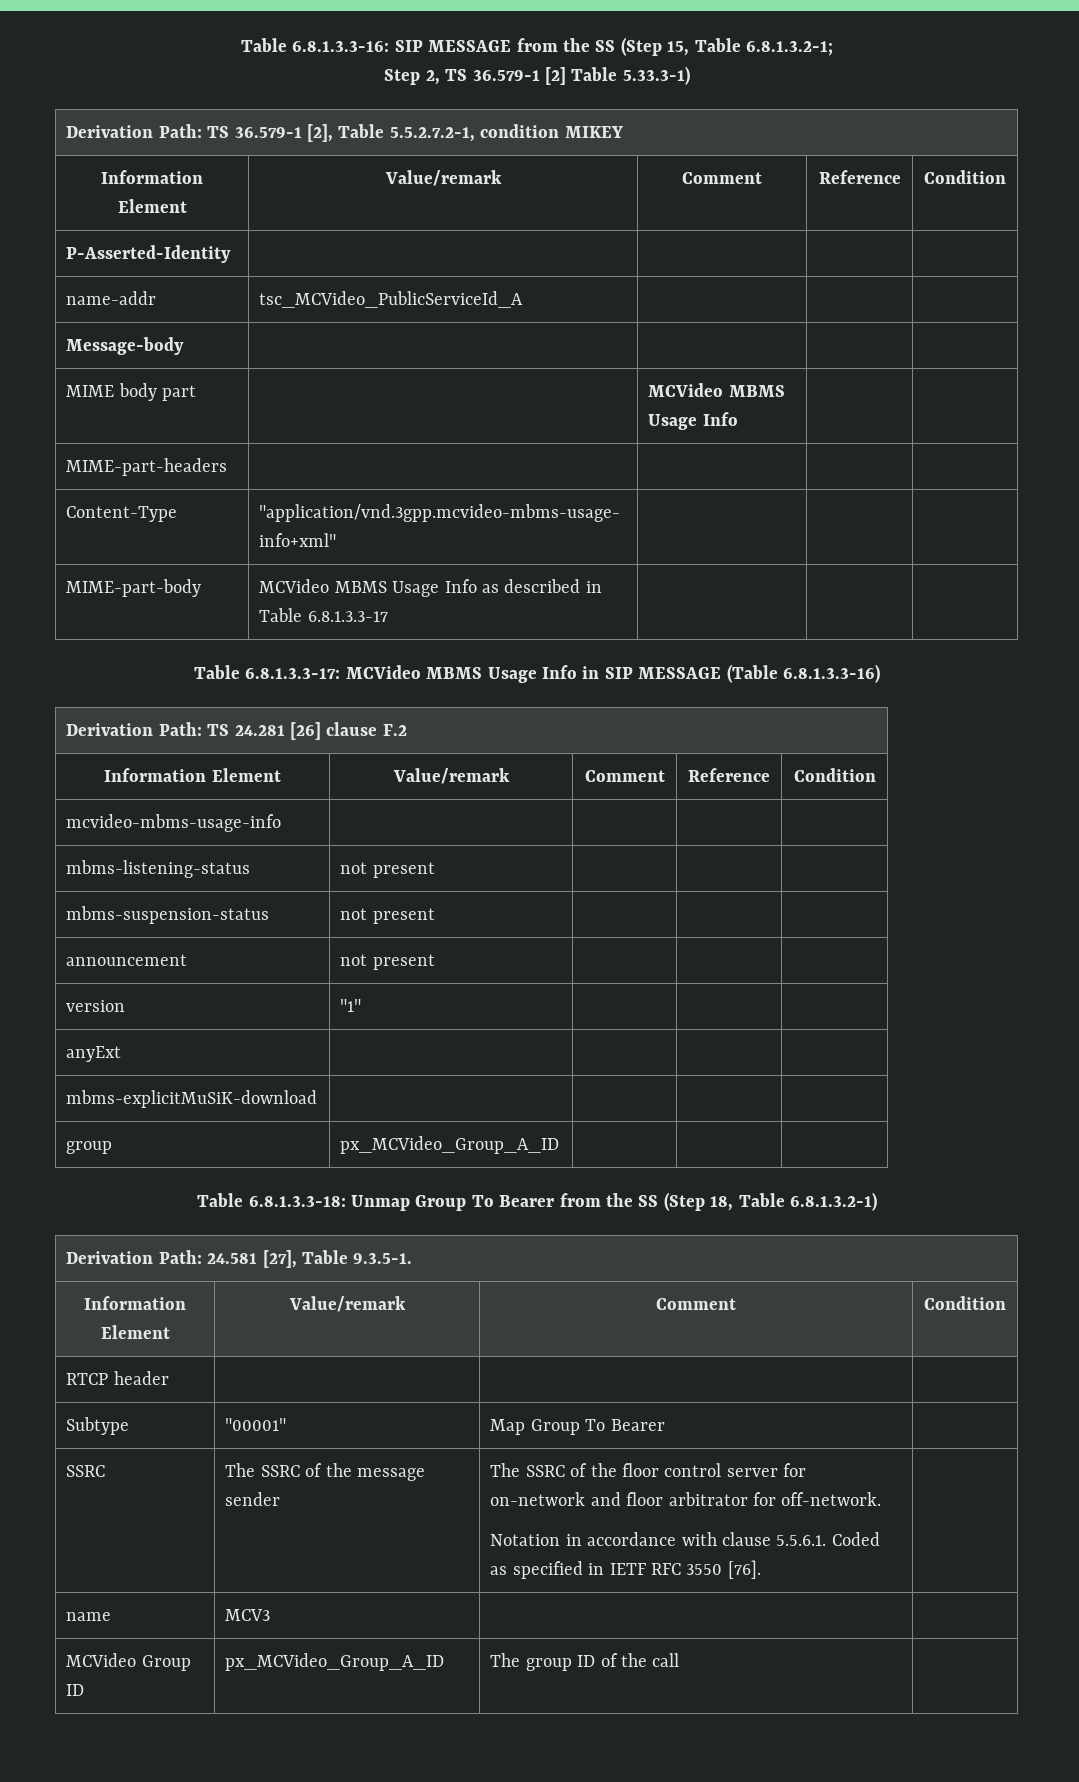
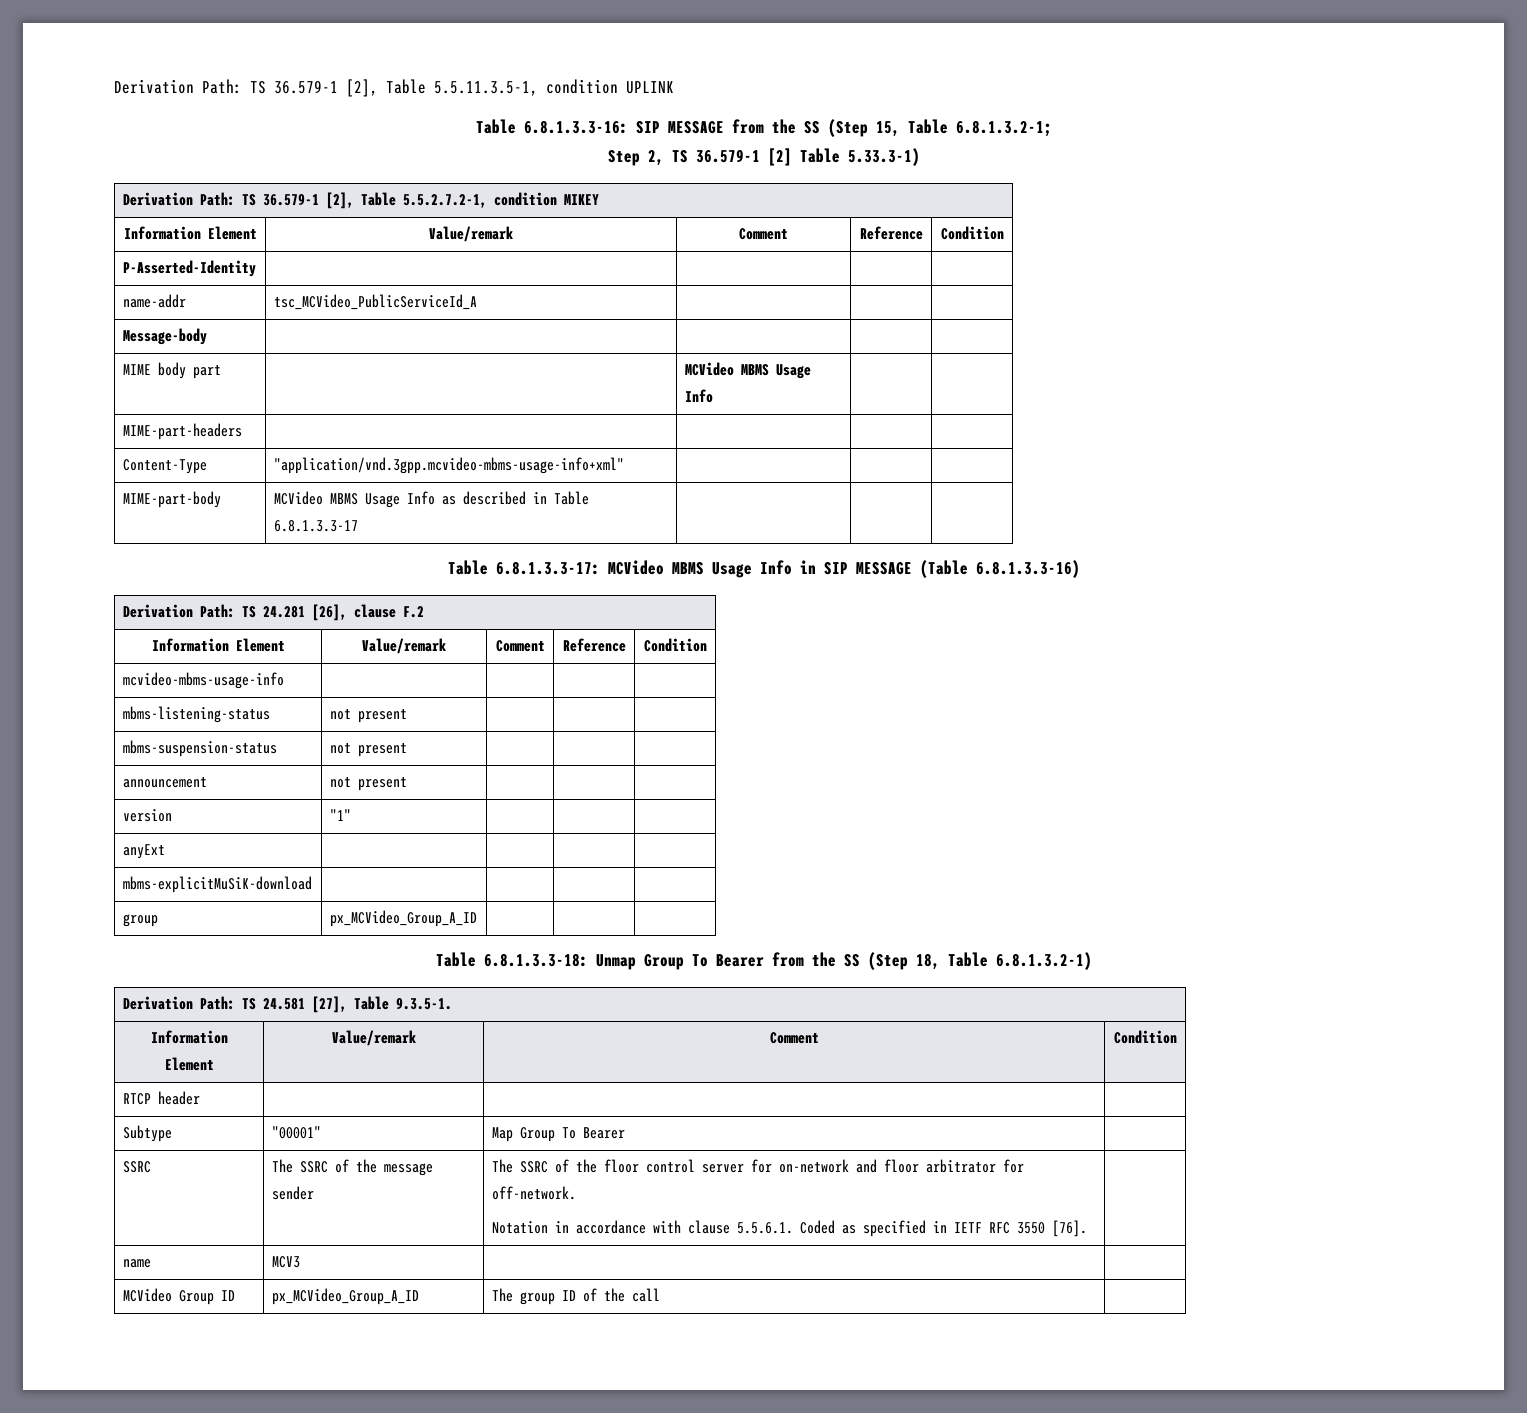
(241, 45) none -> [114,79,674,97] Derivation Path: TS 36.579-1 [2], Table 5.5.11.3.5-1, condition UPLINK //
[289,722,321,740] [26] -> [311,604,347,621] [26],
(202, 1257) none -> [241,998,256,1010] TS

